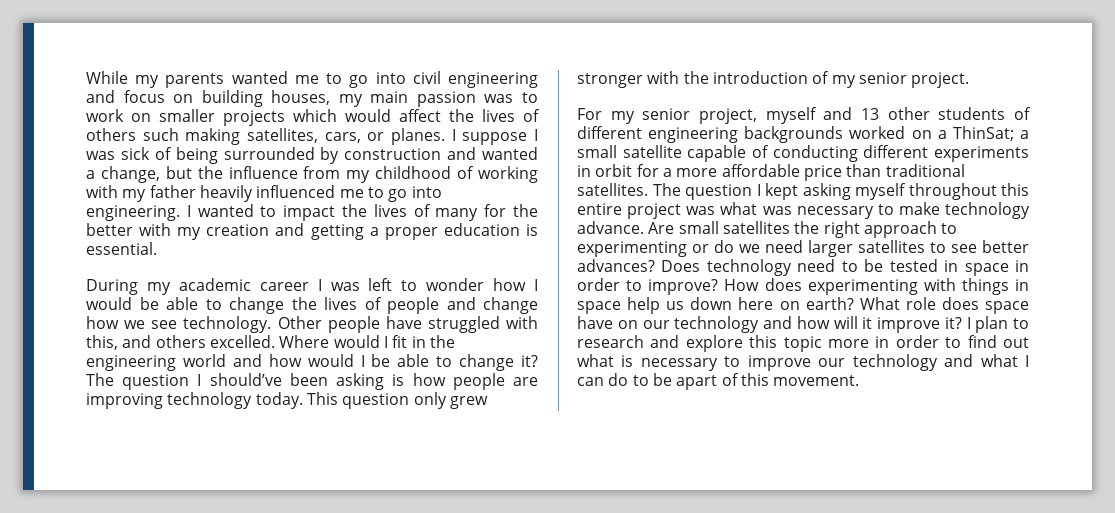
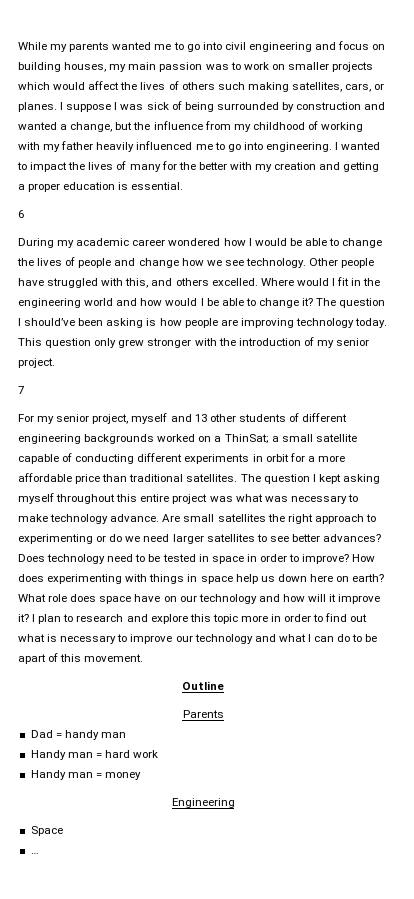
(157, 248) none -> [18,210,24,218] // 6
[317,278,485,291] I was left to wonder -> [168,238,221,246] wondered
(970, 80) none -> [18,386,24,394] // 7
(860, 380) none -> [182,681,224,690] [182,710,224,718] [30,730,126,740] [30,750,159,760] [30,770,141,780] [171,798,235,808] [30,826,63,836] [30,853,39,854] // Outline // Parents // Dad = handy man // Handy man = hard work // Handy man = money // Engineering // Space // …

